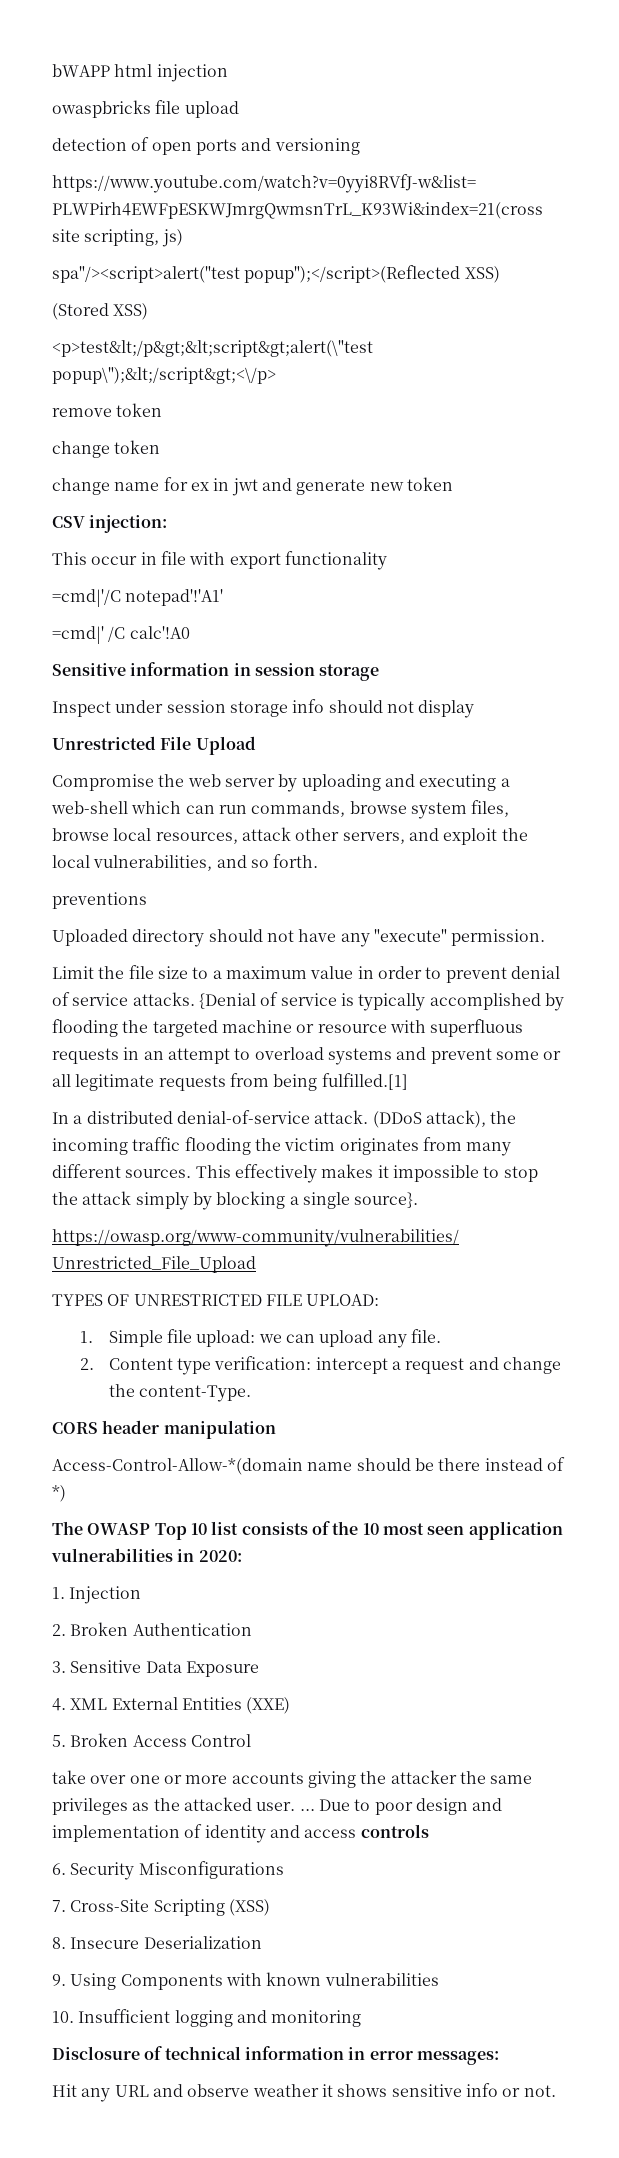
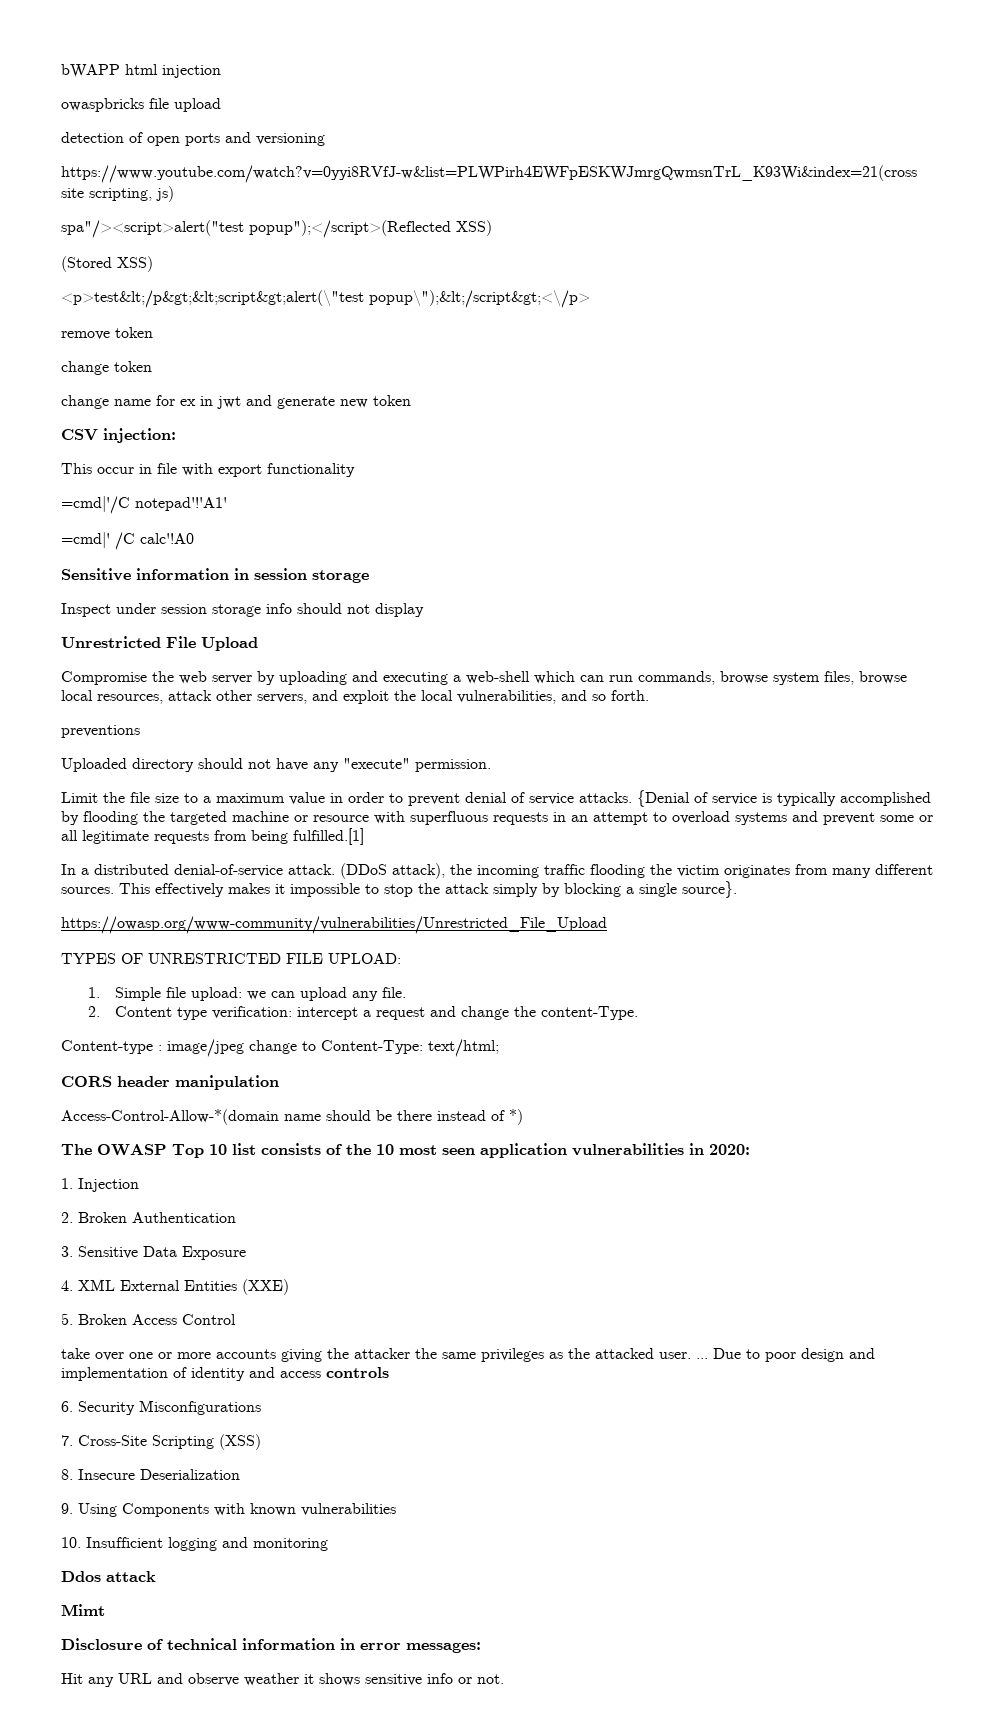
(251, 1393) none -> [61,1039,499,1057] // Content-type : image/jpeg change to Content-Type: text/html;
(362, 2018) none -> [61,1571,156,1582] [61,1604,105,1616] // Ddos attack // Mimt

